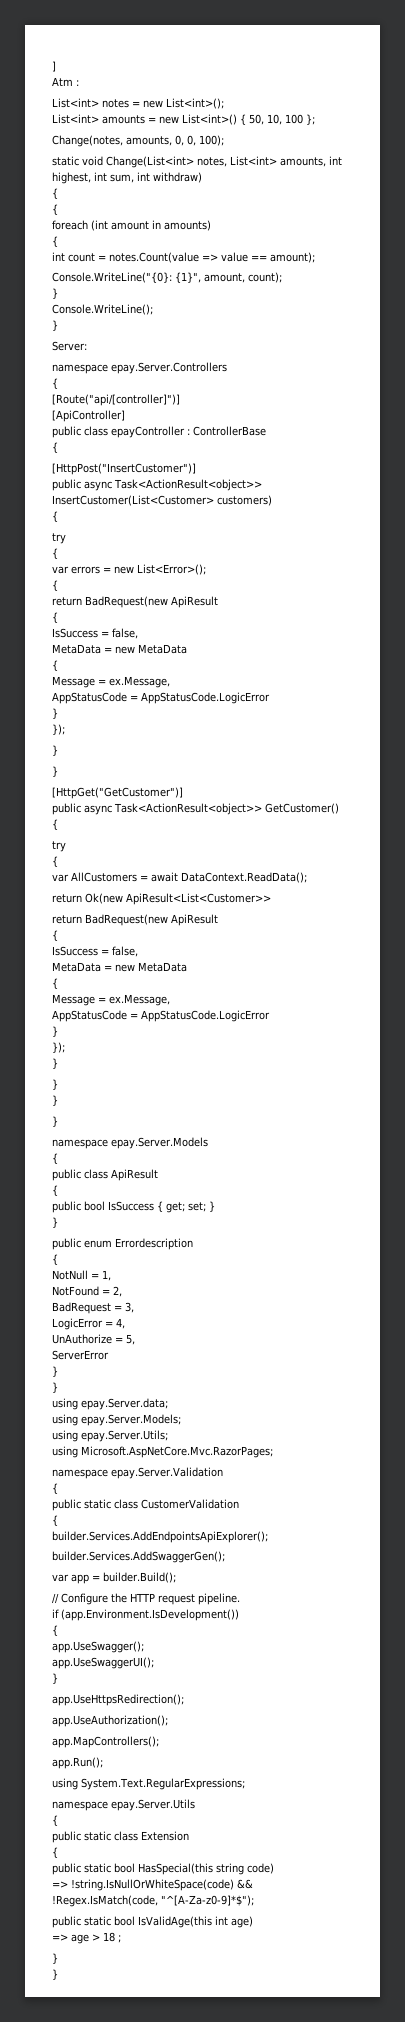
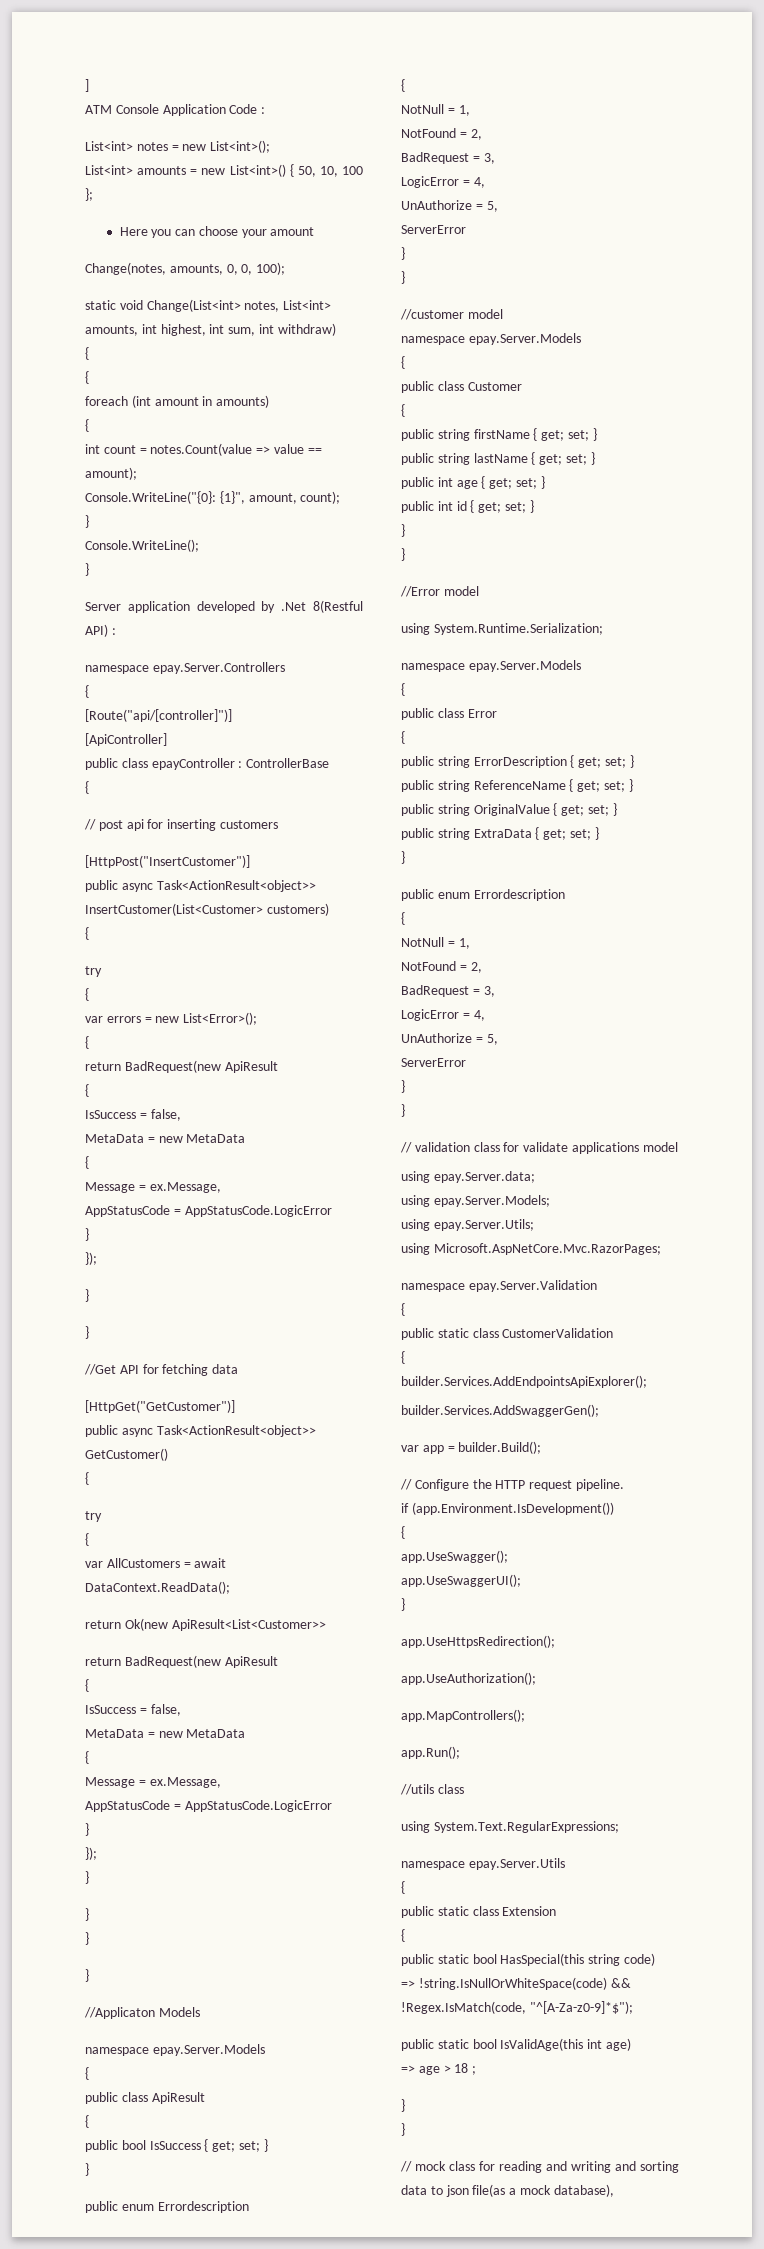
[52,77,73,86] Atm -> [85,104,258,116] ATM Console Application Code
(315, 119) none -> [119,226,315,238] // Here you can choose your amount
[52,341,87,351] Server: -> [85,600,364,613] [85,624,116,637] Server application developed by .Net 8(Restful API) :
(58, 447) none -> [84,819,278,831] // // post api for inserting customers
(58, 771) none -> [84,1364,239,1376] // //Get API for fetching data
(58, 1121) none -> [84,2007,200,2019] // //Applicaton Models
(58, 1387) none -> [400,309,503,320] [401,333,581,345] [401,356,405,369] [401,381,522,393] [401,404,405,417] [401,428,597,441] [401,452,595,465] [401,476,545,489] [401,500,534,513] [401,524,405,537] [401,548,405,561] [400,586,479,597] [401,623,603,635] [401,660,581,672] [401,683,405,696] [401,708,497,720] [401,731,405,744] [401,755,634,768] [401,779,633,792] [401,803,617,816] [401,827,599,840] [401,851,405,864] [401,889,565,901] [401,912,405,925] [401,937,470,949] [401,961,482,973] [401,985,495,997] [401,1009,485,1021] [401,1033,498,1045] [401,1058,466,1067] [401,1080,405,1093] [401,1104,405,1117] [400,1142,678,1154] // //customer model // namespace epay.Server.Models // { // public class Customer // { // public string firstName { get; set; } // public string lastName { get; set; } // public int age { get; set; } // public int id { get; set; } // } // } // //Error model // using System.Runtime.Serialization; // namespace epay.Server.Models // { // public class Error // { // public string ErrorDescription { get; set; } // public string ReferenceName { get; set; } // public string OriginalValue { get; set; } // public string ExtraData { get; set; } // } // public enum Errordescription // { // NotNull = 1, // NotFound = 2, // BadRequest = 3, // LogicError = 4, // UnAuthorize = 5, // ServerError // } // } // // validation class for validate applications model
(103, 1763) none -> [400,1784,464,1795] // //utils class
(58, 1974) none -> [400,2161,679,2173] [401,2184,614,2197] // // mock class for reading and writing and sorting data to json file(as a mock database),

